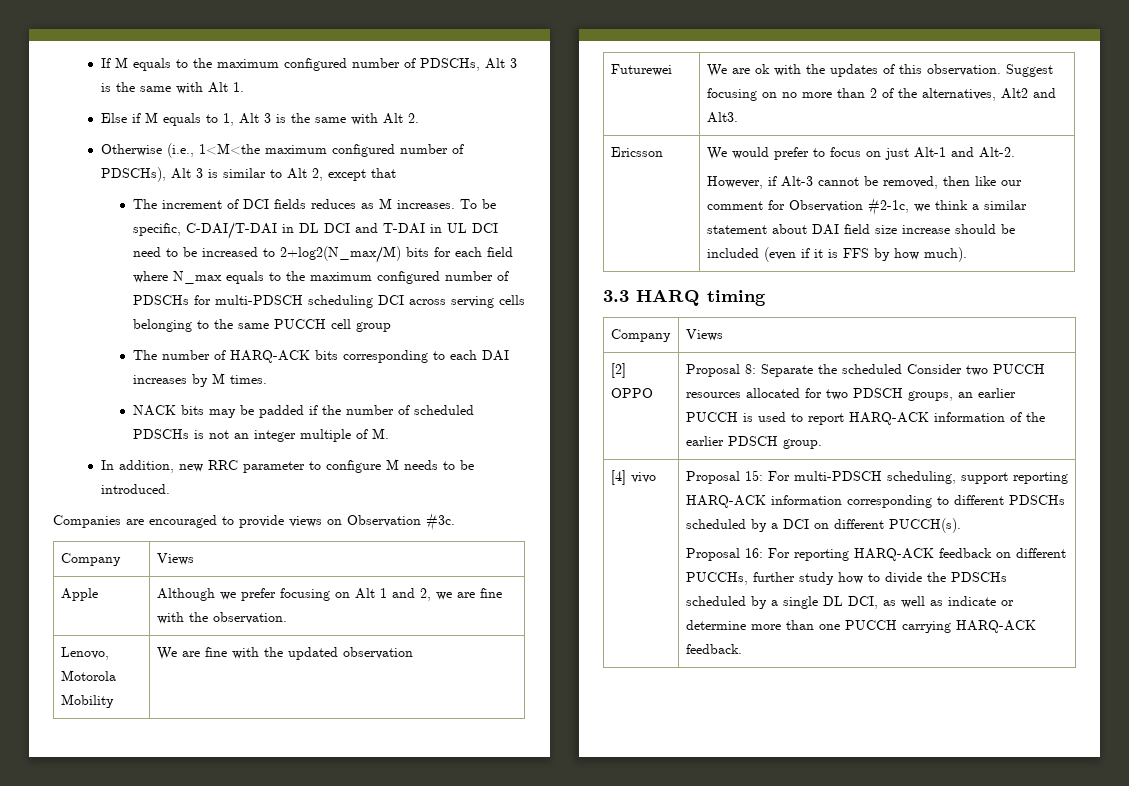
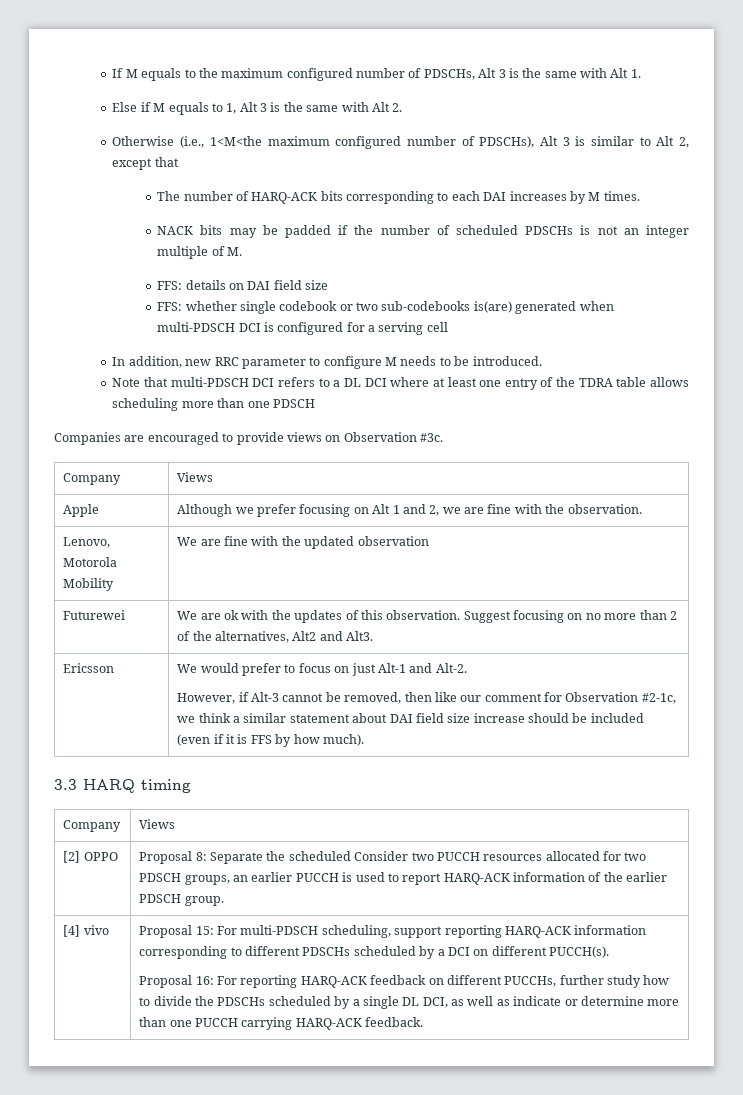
[132,198,496,209] [132,222,498,239] [132,246,513,263] [132,271,509,284] [132,295,525,308] [132,319,391,332] // The increment of DCI fields reduces as M increases. To be specific, C-DAI/T-DAI in DL DCI and T-DAI in UL DCI need to be increased to 2+log2(N_max/M) bits for each field where N_max equals to the maximum configured number of PDSCHs for multi-PDSCH scheduling DCI across serving cells belonging to the same PUCCH cell group -> (179, 162) none
(389, 433) none -> [157,280,329,290] [157,301,614,314] [157,322,448,335] // FFS: details on DAI field size // FFS: whether single codebook or two sub-codebooks is(are) generated when multi-PDSCH DCI is configured for a serving cell
(170, 489) none -> [112,377,689,390] [112,398,315,411] // Note that multi-PDSCH DCI refers to a DL DCI where at least one entry of the TDRA table allows scheduling more than one PDSCH

